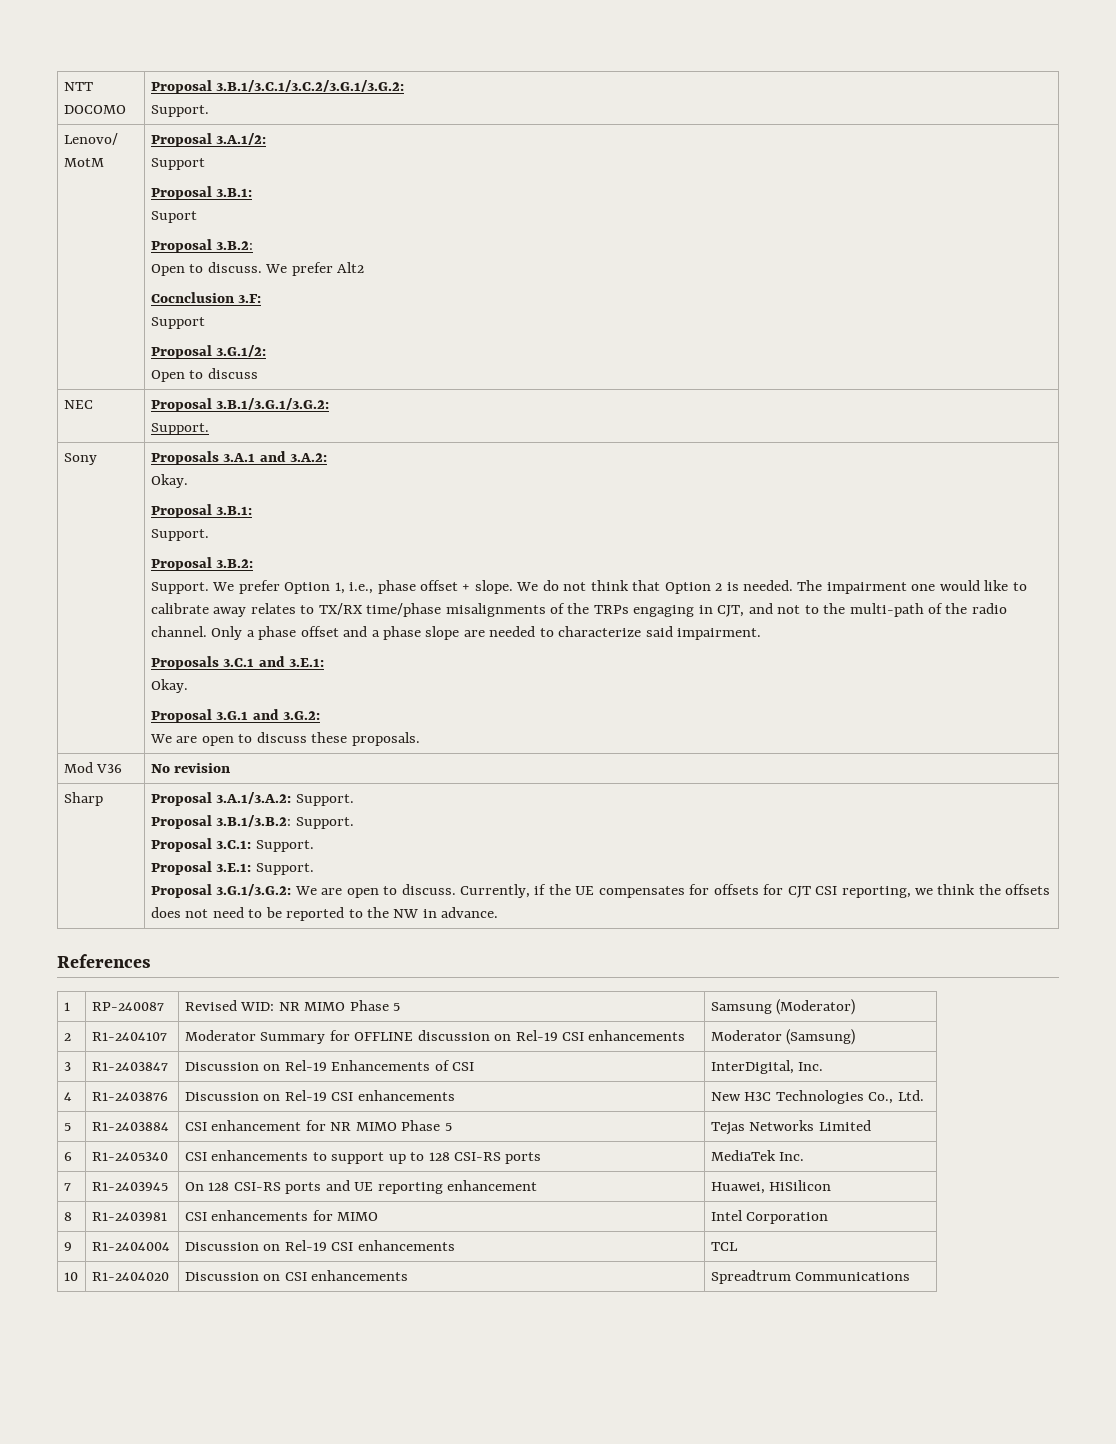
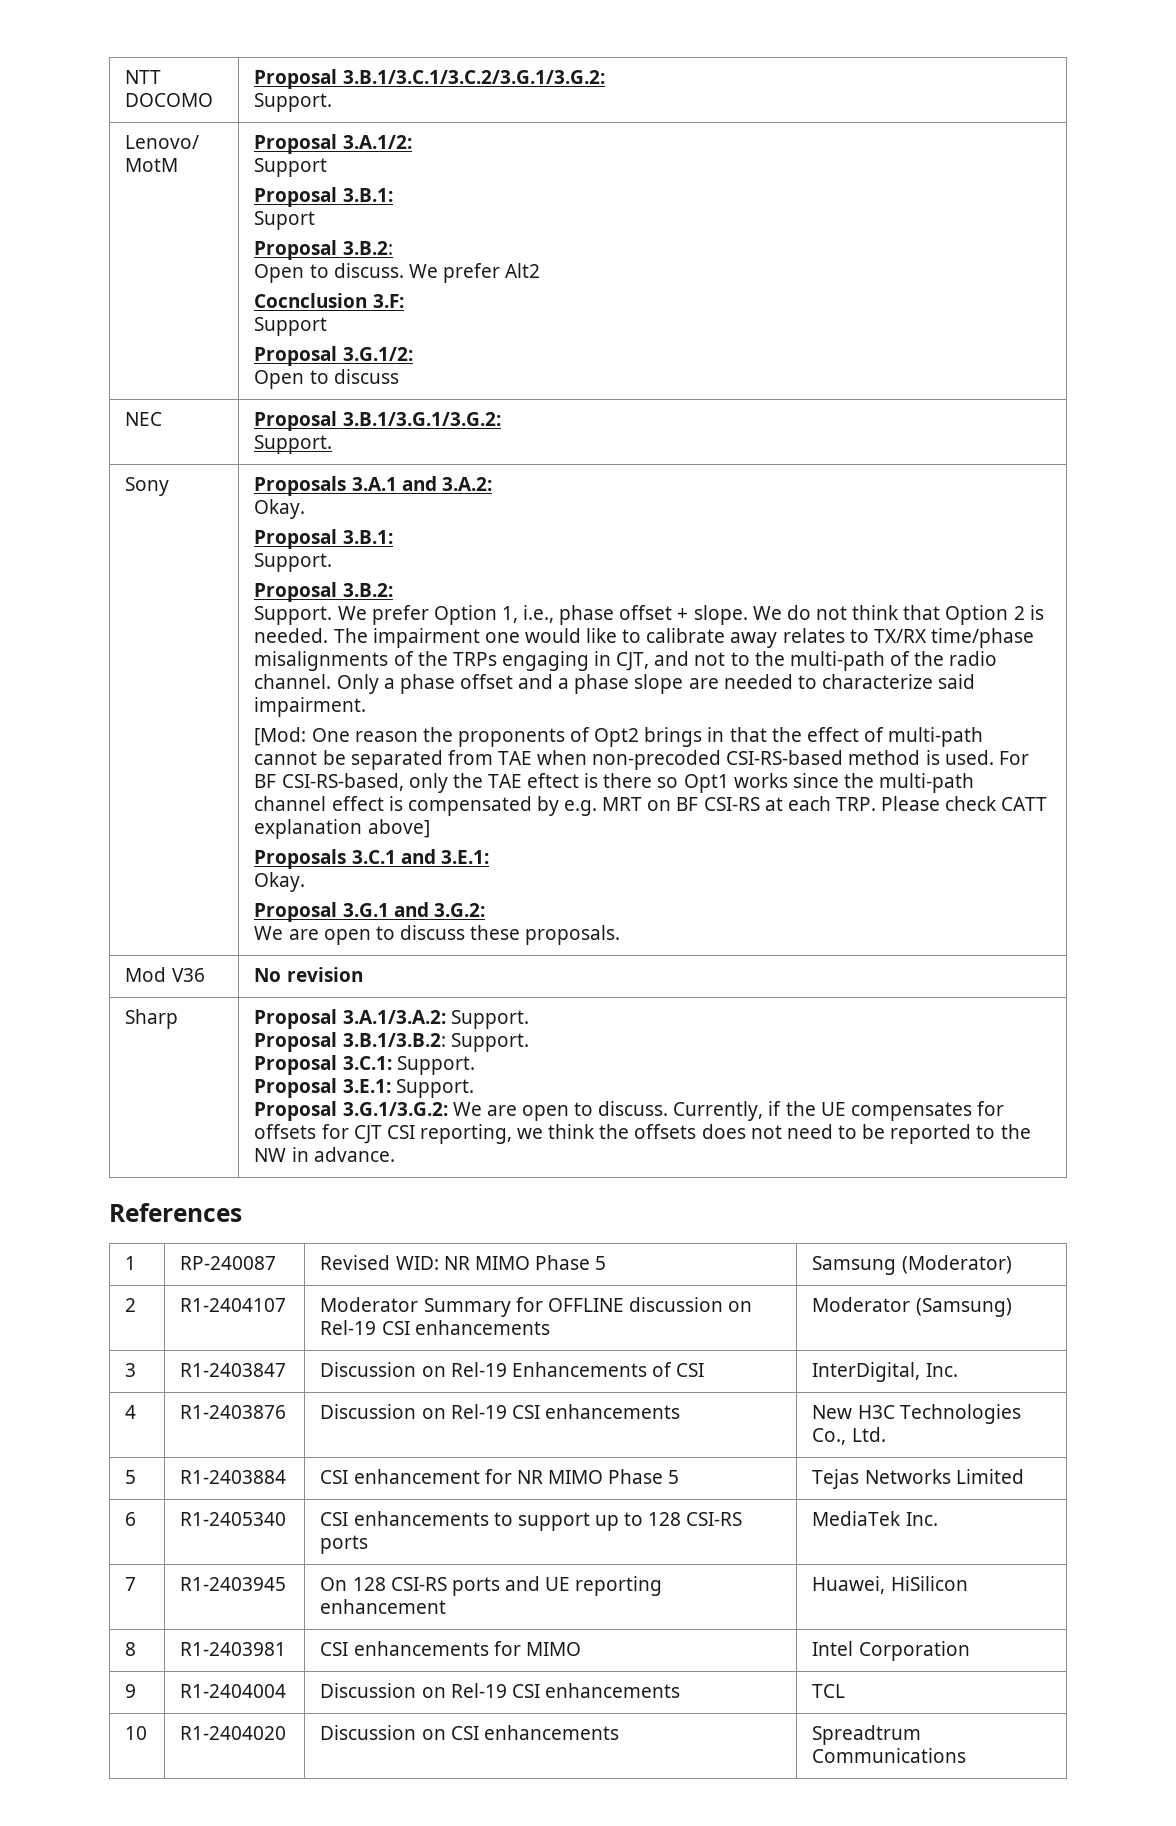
(762, 634) none -> [254,727,984,747] [254,750,1029,770] [254,773,975,793] [254,796,1048,816] [254,819,430,839] // [Mod: One reason the proponents of Opt2 brings in that the effect of multi-path cannot be separated from TAE when non-precoded CSI-RS-based method is used. For BF CSI-RS-based, only the TAE eftect is there so Opt1 works since the multi-path channel effect is compensated by e.g. MRT on BF CSI-RS at each TRP. Please check CATT explanation above]

